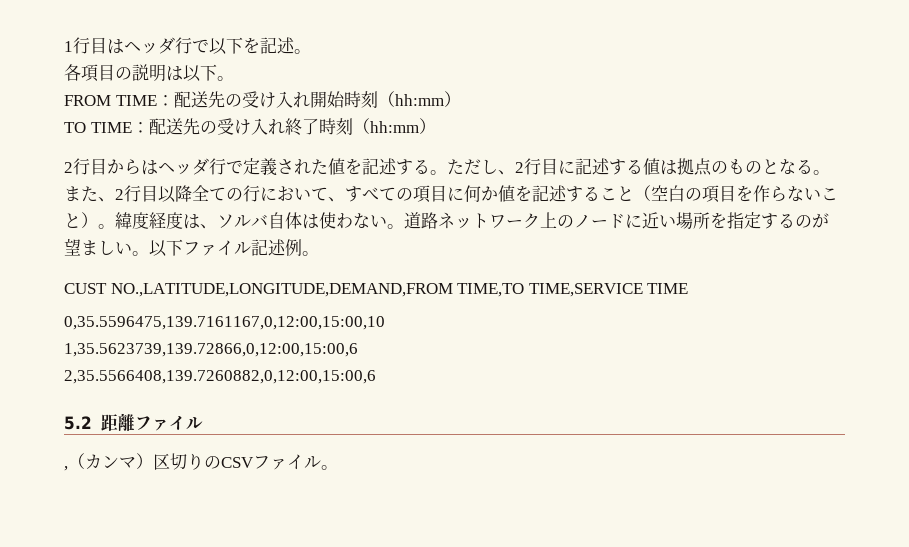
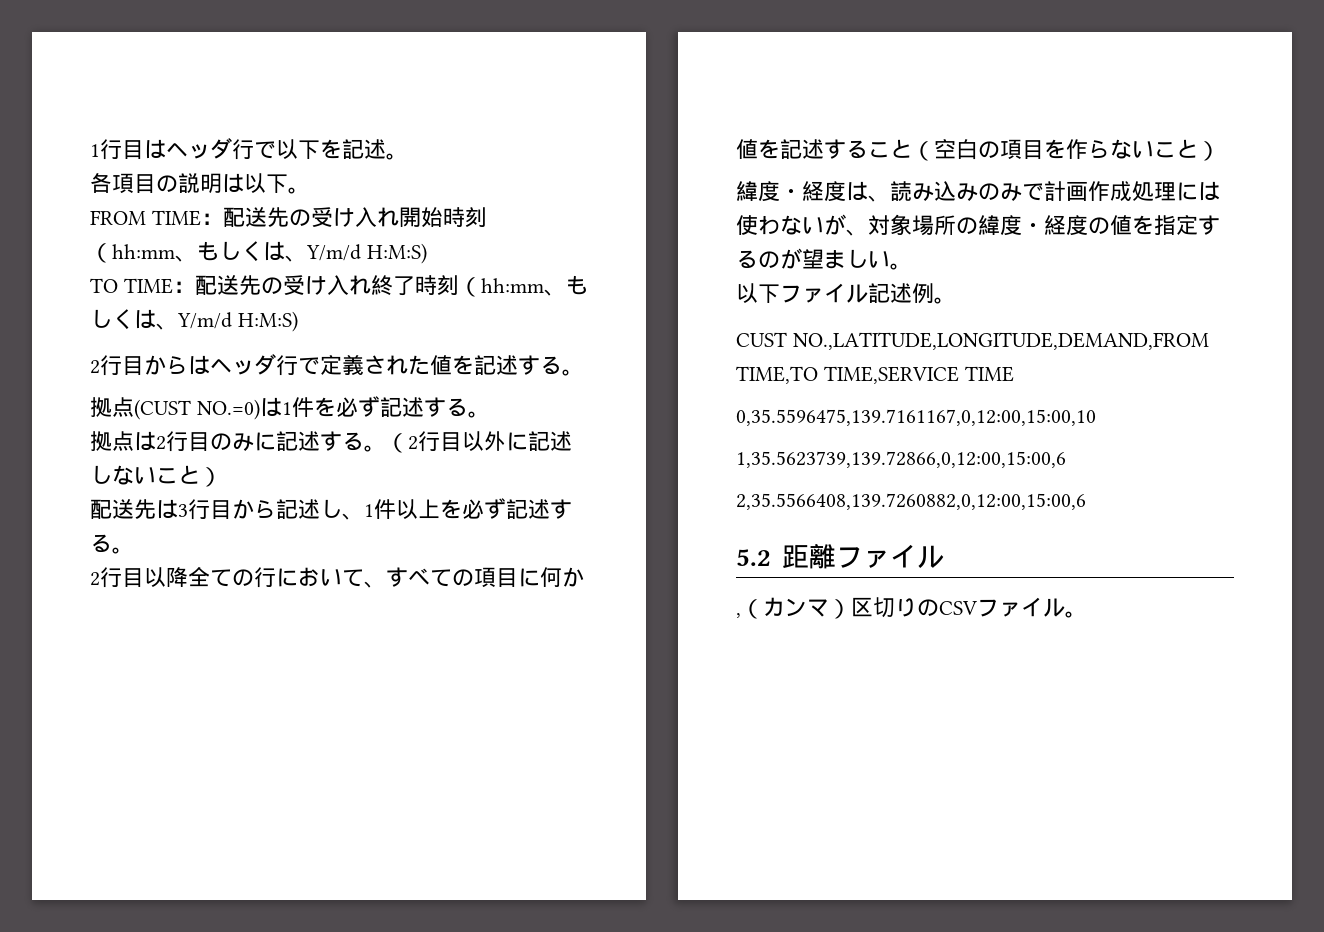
[443,91,461,107] ） -> [175,241,427,264] 、もしくは、Y/m/d H:M:S)
[418,118,436,134] ） -> [543,275,588,296] [90,309,298,332] 、もしくは、Y/m/d H:M:S)
[447,158,558,175] ただし、2行目 -> [90,396,490,420] [90,431,254,452] // 拠点(CUST NO.=0)は1件を必ず記述する。 // 拠点は2行目のみ
[643,158,830,176] [64,186,115,202] 値は拠点のものとなる。また、 -> [364,431,572,453] [90,465,222,487] [90,498,572,520] [90,534,134,554] 。（2行目以外に記述しないこと） // 配送先は3行目から記述し、1件以上を必ず記述する。 //
[98,212,149,229] 。緯度 -> [736,181,802,202] // 緯度・
[217,212,710,229] ソルバ自体は使わない。道路ネットワーク上のノードに近い場所 -> [890,181,1220,201] [736,214,1132,236] 読み込みのみで計画作成処理には使わないが、対象場所の緯度・経度の値
(149, 253) none -> (912, 266) //

